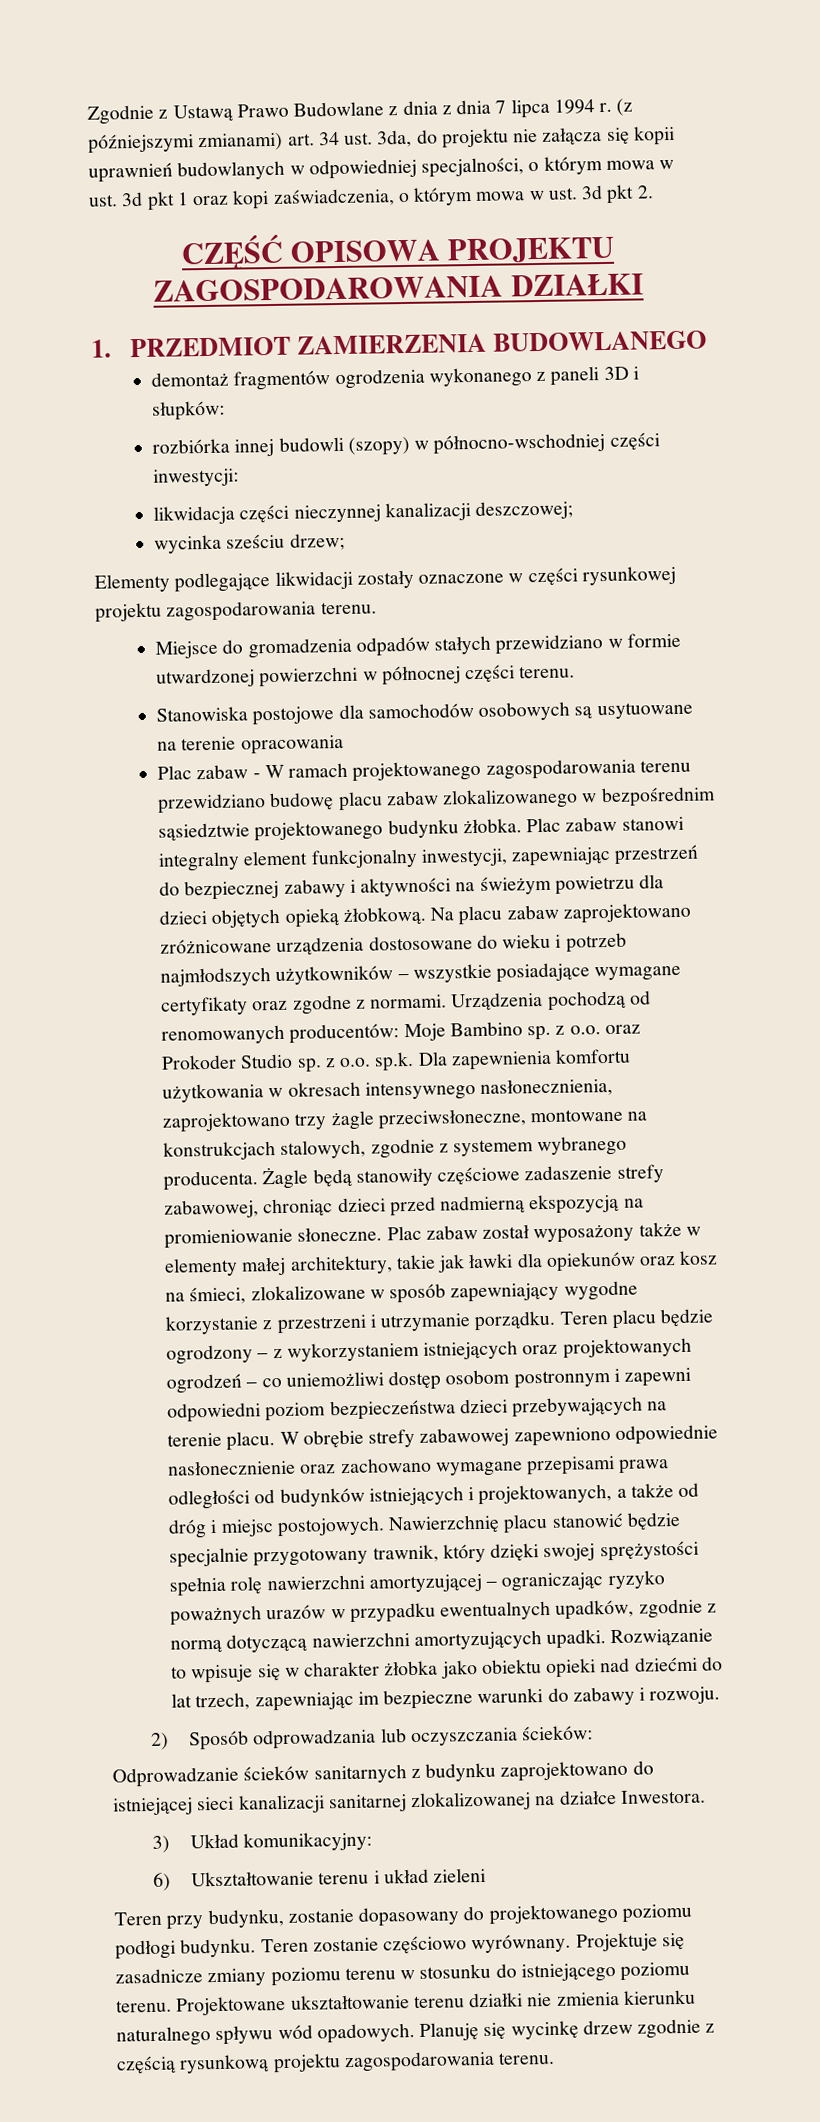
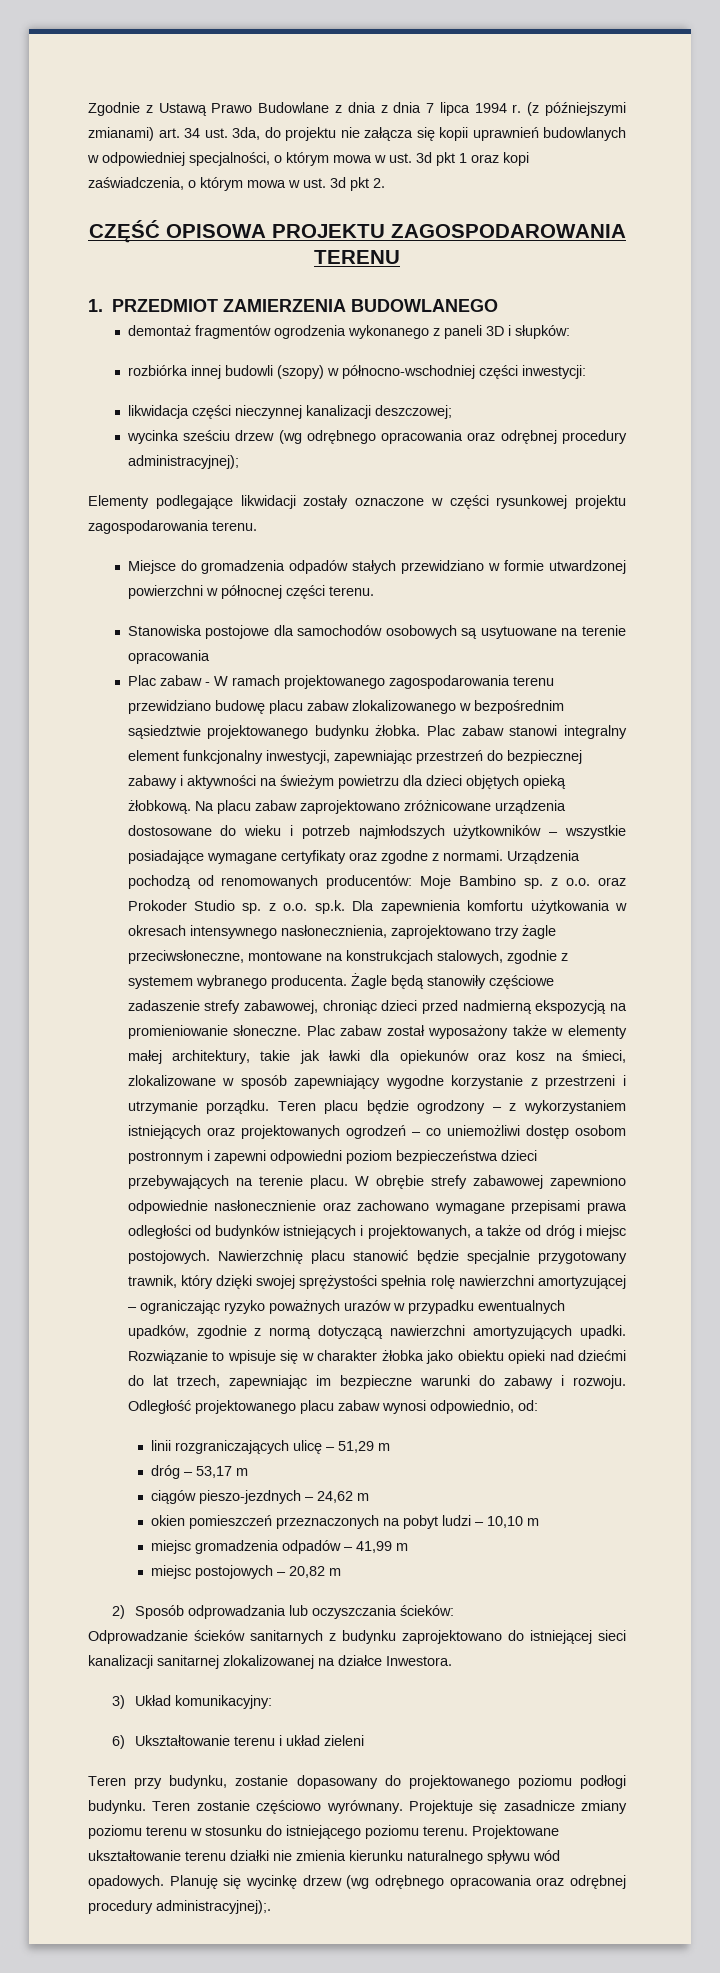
[510,273,644,297] DZIAŁKI -> [314,250,400,264] TERENU
[289,532,345,551] drzew; -> [235,430,627,444] [127,455,239,469] drzew (wg odrębnego opracowania oraz odrębnej procedury administracyjnej);
(721, 1695) none -> [127,1400,538,1414] [151,1440,391,1454] [151,1465,249,1479] [151,1490,370,1504] [151,1515,540,1529] [151,1540,409,1554] [151,1565,342,1579] Odległość projektowanego placu zabaw wynosi odpowiednio, od: // linii rozgraniczających ulicę – 51,29 m // dróg – 53,17 m // ciągów pieszo-jezdnych – 24,62 m // okien pomieszczeń przeznaczonych na pobyt ludzi – 10,10 m // miejsc gromadzenia odpadów – 41,99 m // miejsc postojowych – 20,82 m
[637,2018,716,2039] [116,2050,556,2075] zgodnie z częścią rysunkową projektu zagospodarowania terenu. -> [346,1875,626,1889] [88,1900,271,1914] (wg odrębnego opracowania oraz odrębnej procedury administracyjnej);.

